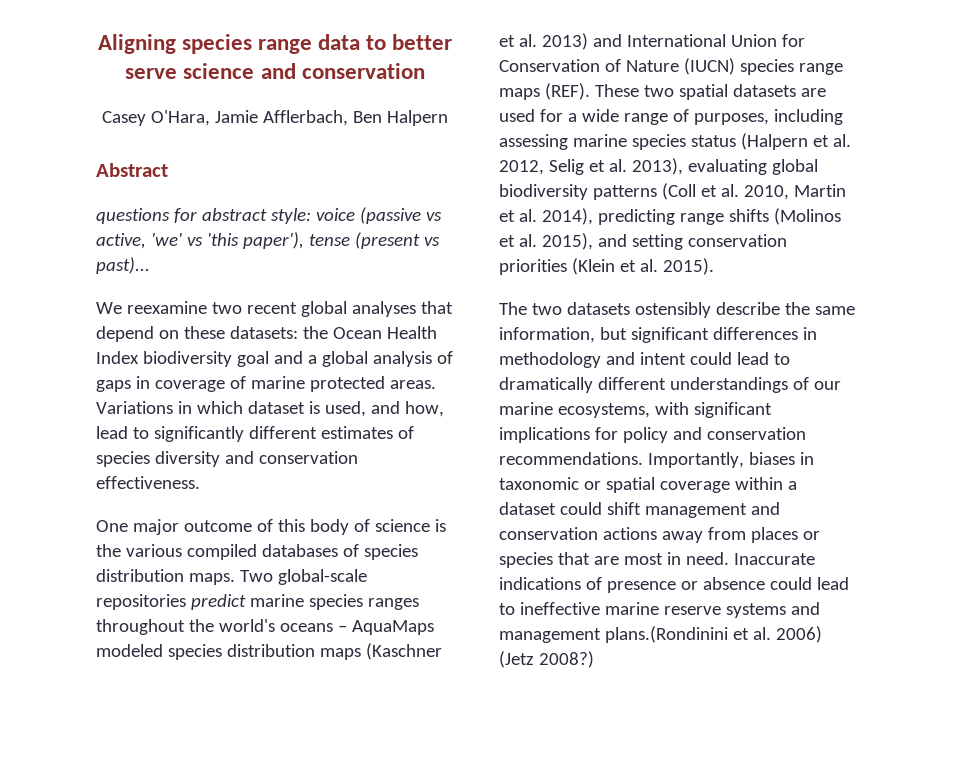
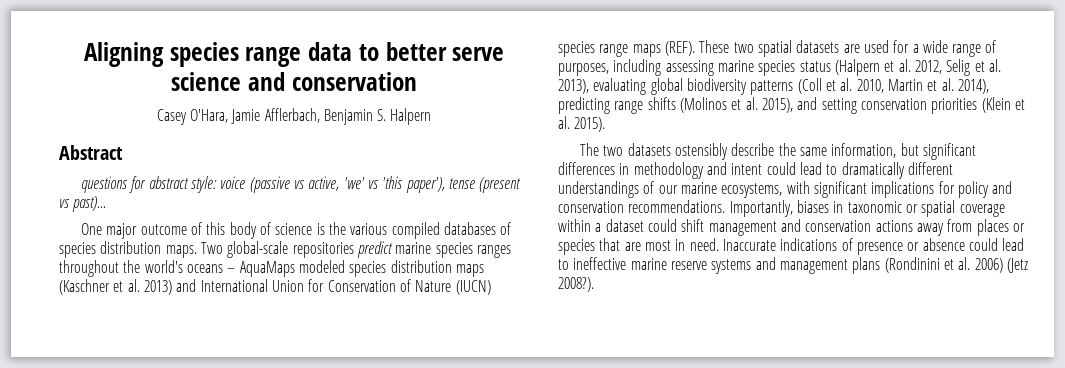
[352,111,382,123] Ben -> [323,109,387,125] Benjamin S.
[96,301,453,317] [96,326,437,342] [96,351,453,367] [96,376,436,392] [96,401,444,417] [96,426,414,442] [96,451,358,467] [96,476,200,489] // We reexamine two recent global analyses that depend on these datasets: the Ocean Health Index biodiversity goal and a global analysis of gaps in coverage of marine protected areas. Variations in which dataset is used, and how, lead to significantly different estimates of species diversity and conservation effectiveness. -> (107, 204) none
[604,626,728,643] plans.(Rondinini -> [852,257,940,274] plans (Rondinini
[538,651,594,668] 2008?) -> [558,277,594,292] 2008?).

